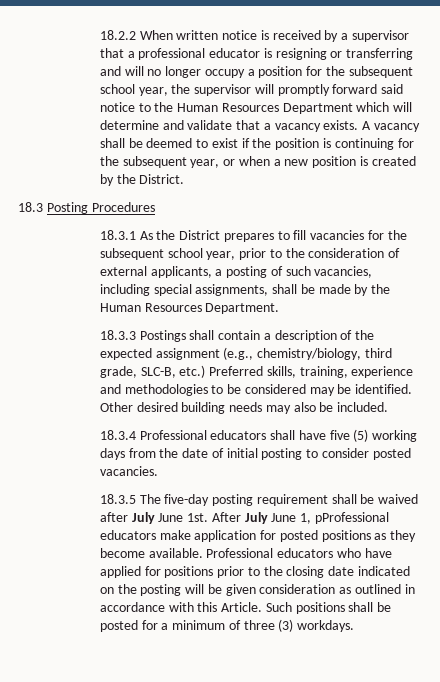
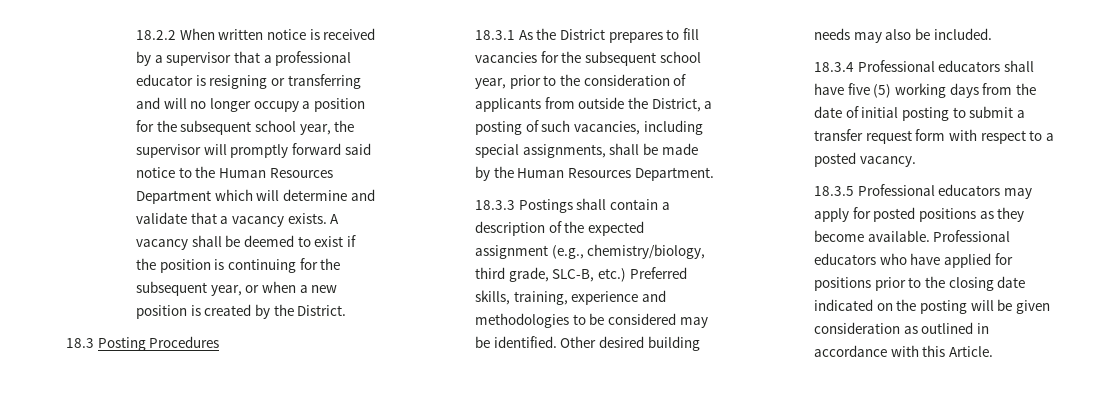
[99,266,212,278] external applicants, -> [475,97,701,112] applicants from outside the District,
[322,448,411,460] [99,466,158,476] [99,494,419,506] [99,512,390,524] [99,530,257,542] consider posted vacancies. // 18.3.5 The five-day posting requirement shall be waived after July June 1st. After July June 1, pProfessional educators make application -> [969,106,1025,118] [814,129,1054,144] [814,152,916,167] [814,184,1032,199] [814,208,850,222] submit a transfer request form with respect to a posted vacancy. // 18.3.5 Professional educators may apply
[265,602,392,614] [99,619,355,632] Such positions shall be posted for a minimum of three (3) workdays. -> (993, 351) none

